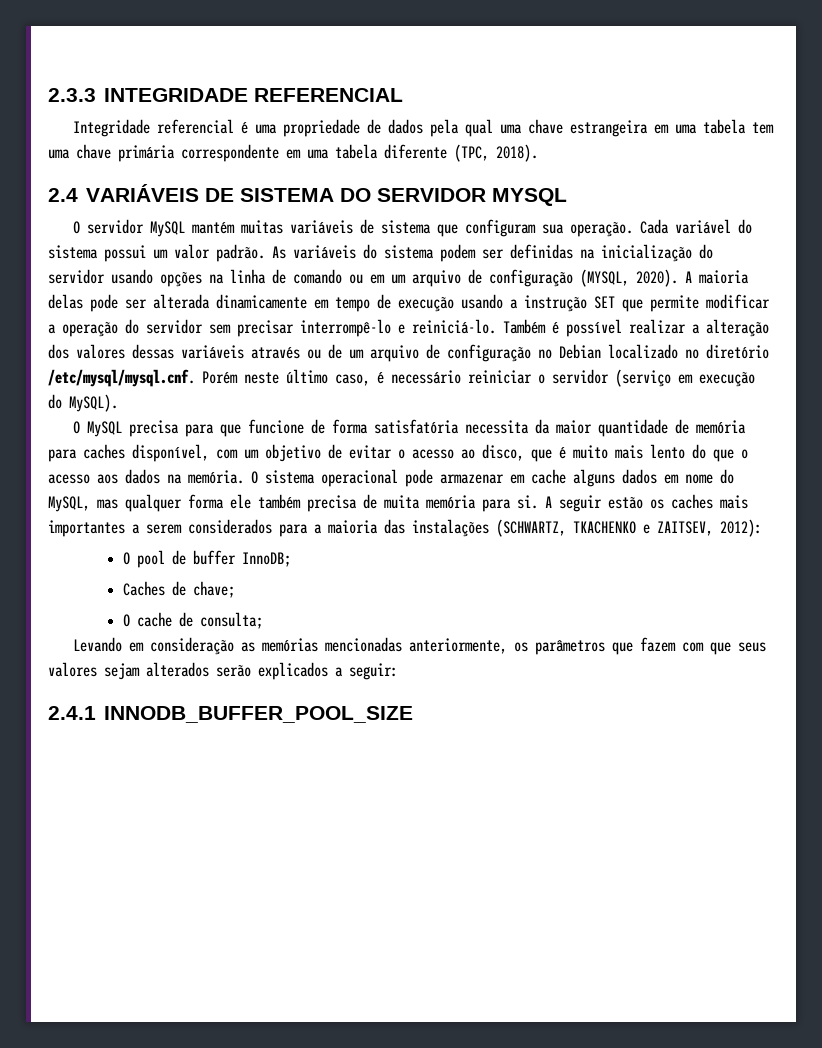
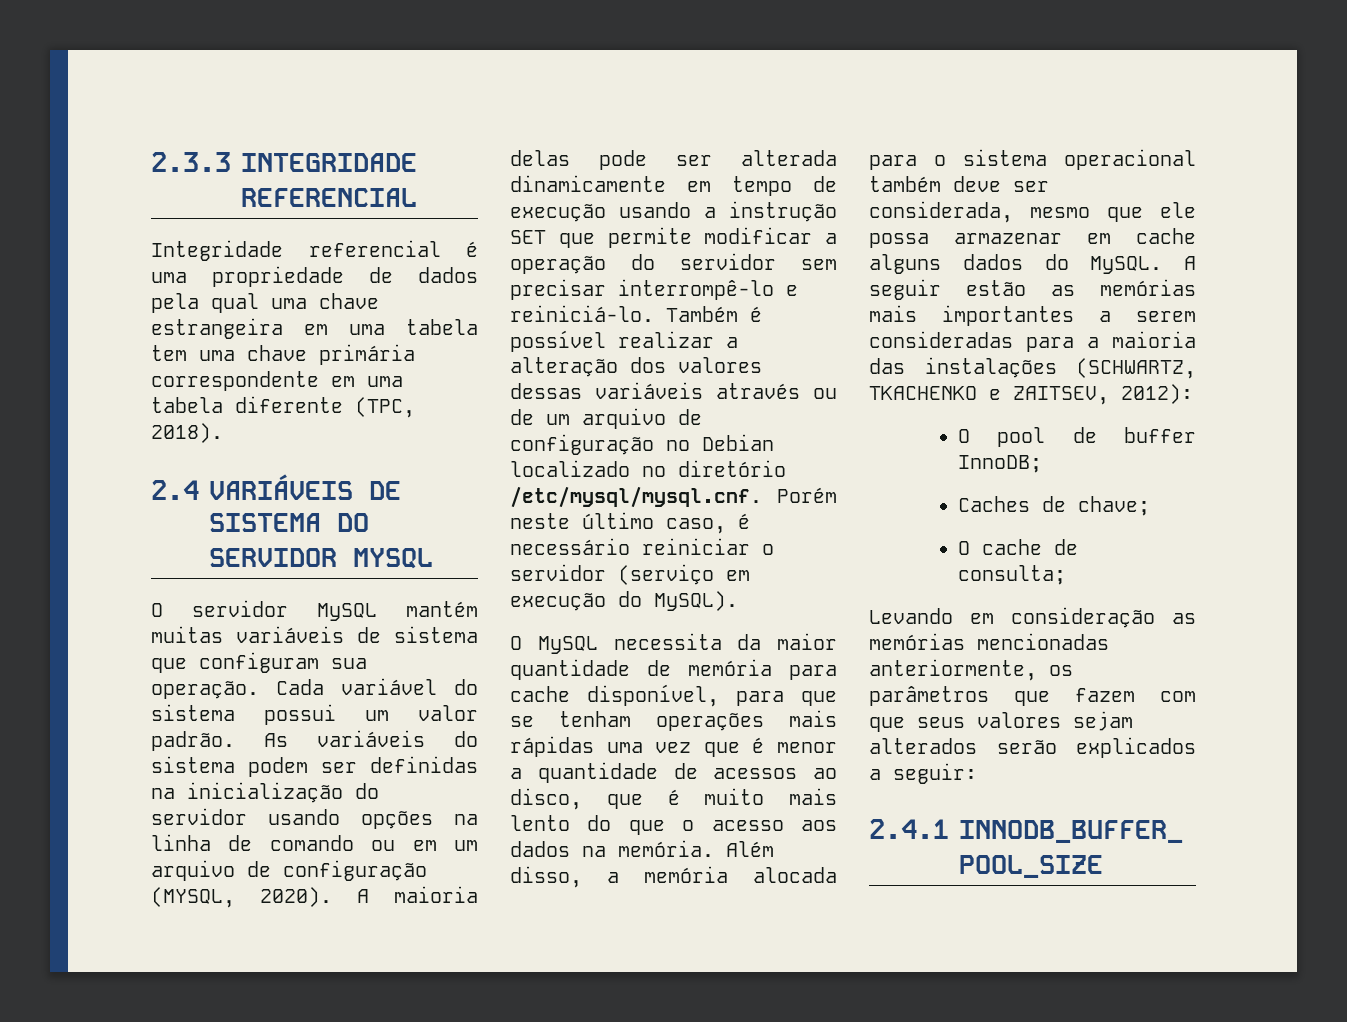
[128,419,459,437] precisa para que funcione de forma satisfatória -> (598, 645) none
[83,444,454,462] caches disponível, com um objetivo de evitar o acesso -> [510,684,837,707] [510,710,837,731] [510,736,837,757] [510,762,798,783] cache disponível, para que se tenham operações mais rápidas uma vez que é menor a quantidade de acessos
[251,469,433,487] O sistema operacional pode -> [726,841,774,857] [510,866,837,888] [869,149,1196,170] [869,176,1049,192] [869,201,1196,223] [869,233,929,248] Além disso, a memória alocada para o sistema operacional também deve ser considerada, mesmo que ele possa
[664,469,734,484] [48,494,538,512] em nome do MySQL, mas qualquer forma ele também precisa de muita memória para si. -> [1044,254,1163,274] do MySQL.
[650,494,713,509] os caches -> [1051,279,1196,296] as memórias
[188,519,272,534] considerados -> [869,331,1013,348] consideradas

